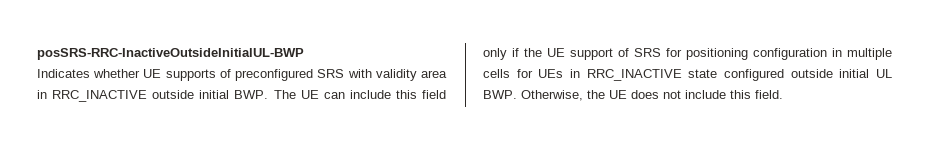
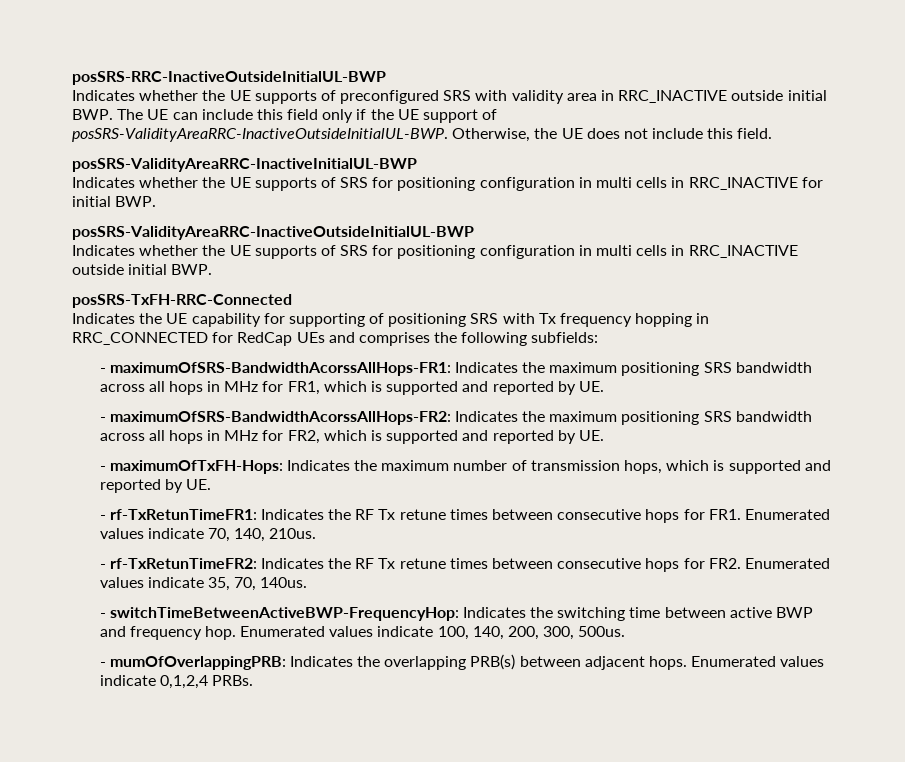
(141, 73) none -> [202,90,226,101] the
[634,48,892,60] [483,69,892,81] [483,90,517,99] SRS for positioning configuration in multiple cells for UEs in RRC_INACTIVE state configured outside initial UL BWP. -> [72,128,448,142] posSRS-ValidityAreaRRC-InactiveOutsideInitialUL-BWP.
(783, 94) none -> [72,158,417,172] [72,177,823,191] [72,196,157,207] [72,226,474,240] [72,245,798,259] [72,264,213,275] [72,294,292,308] [72,313,710,327] [72,332,599,346] [99,362,812,376] [99,381,604,395] [99,411,812,425] [99,430,604,444] [99,460,831,474] [99,479,211,493] [99,509,830,523] [99,528,317,542] [99,558,830,572] [99,577,308,591] [99,607,814,621] [99,626,626,640] [99,654,825,670] [99,675,253,689] // posSRS-ValidityAreaRRC-InactiveInitialUL-BWP // Indicates whether the UE supports of SRS for positioning configuration in multi cells in RRC_INACTIVE for initial BWP. // posSRS-ValidityAreaRRC-InactiveOutsideInitialUL-BWP // Indicates whether the UE supports of SRS for positioning configuration in multi cells in RRC_INACTIVE outside initial BWP. // posSRS-TxFH-RRC-Connected // Indicates the UE capability for supporting of positioning SRS with Tx frequency hopping in RRC_CONNECTED for RedCap UEs and comprises the following subfields: // - maximumOfSRS-BandwidthAcorssAllHops-FR1: Indicates the maximum positioning SRS bandwidth across all hops in MHz for FR1, which is supported and reported by UE. // - maximumOfSRS-BandwidthAcorssAllHops-FR2: Indicates the maximum positioning SRS bandwidth across all hops in MHz for FR2, which is supported and reported by UE. // - maximumOfTxFH-Hops: Indicates the maximum number of transmission hops, which is supported and reported by UE. // - rf-TxRetunTimeFR1: Indicates the RF Tx retune times between consecutive hops for FR1. Enumerated values indicate 70, 140, 210us. // - rf-TxRetunTimeFR2: Indicates the RF Tx retune times between consecutive hops for FR2. Enumerated values indicate 35, 70, 140us. // - switchTimeBetweenActiveBWP-FrequencyHop: Indicates the switching time between active BWP and frequency hop. Enumerated values indicate 100, 140, 200, 300, 500us. // - mumOfOverlappingPRB: Indicates the overlapping PRB(s) between adjacent hops. Enumerated values indicate 0,1,2,4 PRBs.

